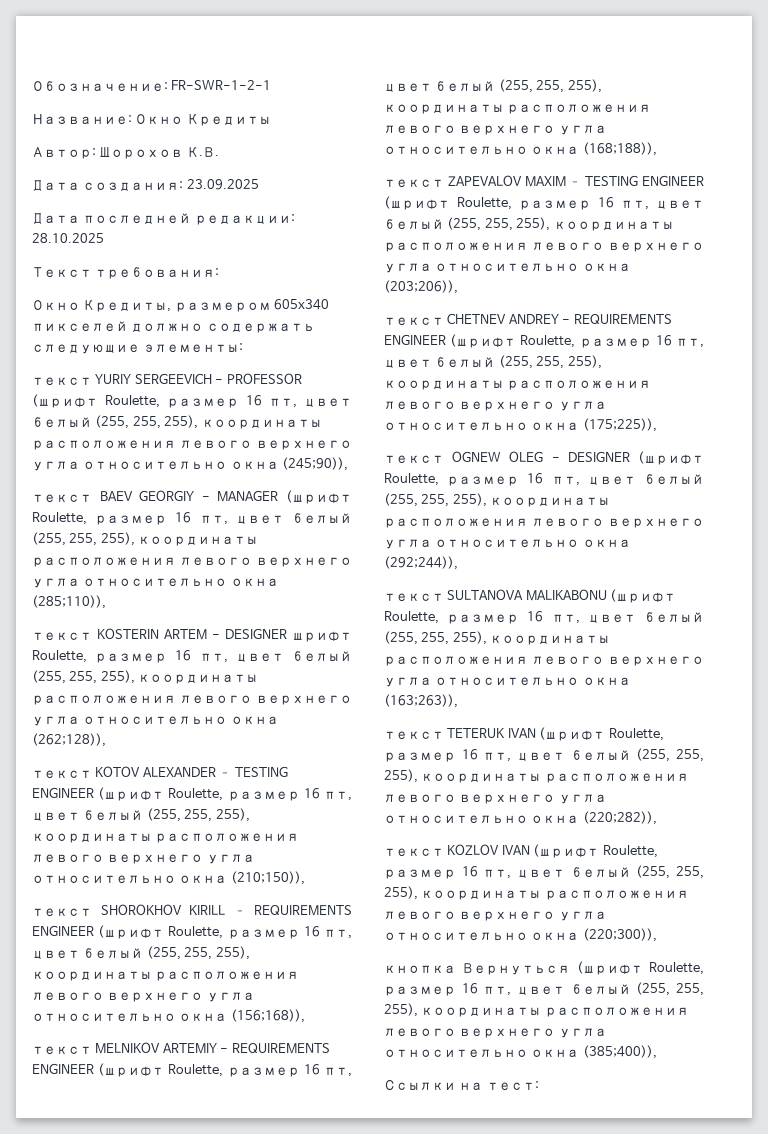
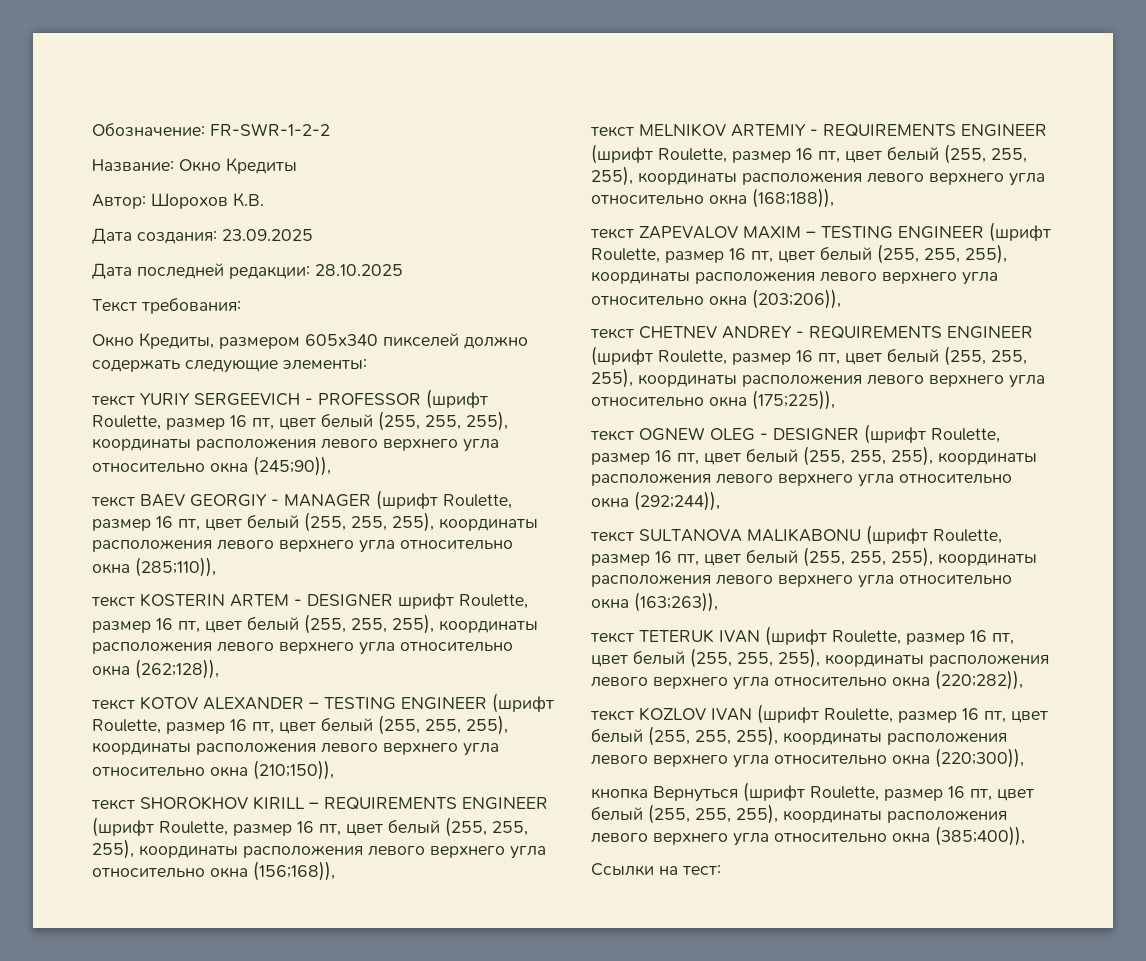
[171,80,272,90] FR-SWR-1-2-1 -> [210,123,330,136] FR-SWR-1-2-2

